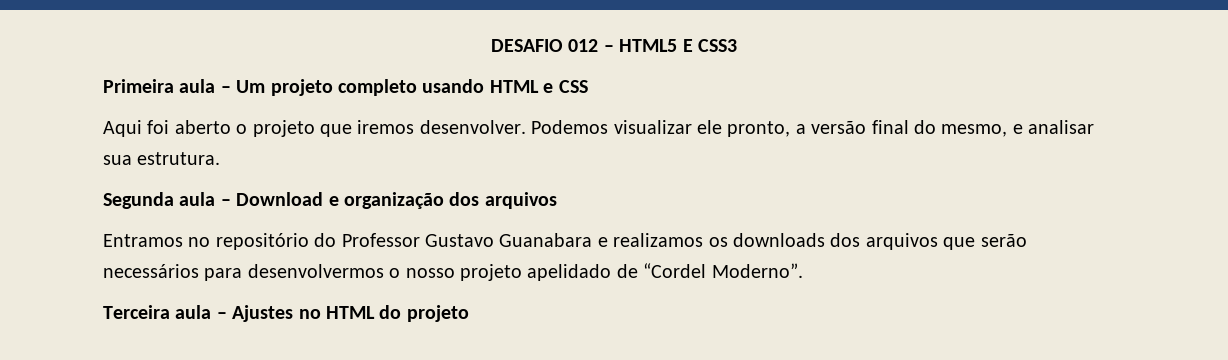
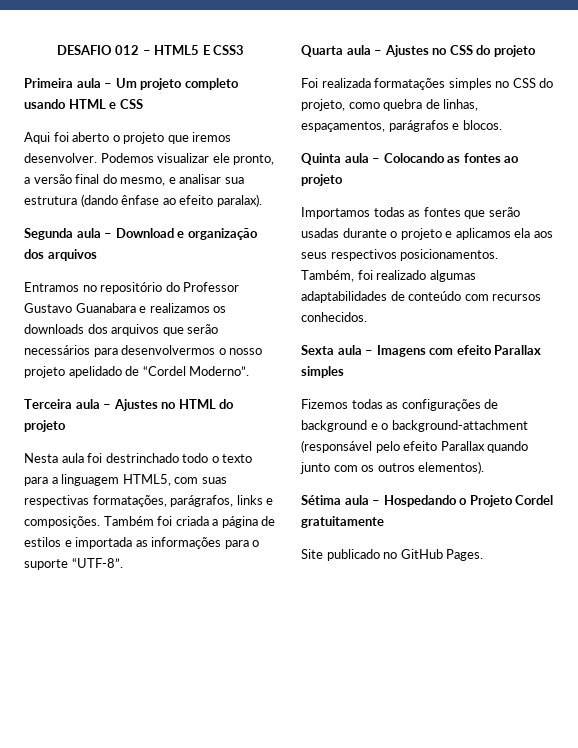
[137,152,221,165] estrutura. -> [24,194,262,207] estrutura (dando ênfase ao efeito paralax).
(469, 313) none -> [24,453,253,463] [24,474,227,486] [24,495,274,507] [24,516,276,528] [24,537,260,549] [24,558,123,570] [301,45,536,57] [301,78,554,90] [301,99,479,111] [301,120,502,132] [301,153,520,165] [301,174,343,186] [301,207,520,219] [301,228,553,240] [301,249,499,261] [301,270,476,282] [301,291,542,303] [301,312,367,322] [301,345,542,357] [301,366,344,378] [301,399,499,411] [301,420,528,432] [301,440,529,453] [300,461,485,474] [301,495,554,507] [301,516,384,528] [301,549,484,561] // Nesta aula foi destrinchado todo o texto para a linguagem HTML5, com suas respectivas formatações, parágrafos, links e composições. Também foi criada a página de estilos e importada as informações para o suporte “UTF-8”. // Quarta aula – Ajustes no CSS do projeto // Foi realizada formatações simples no CSS do projeto, como quebra de linhas, espaçamentos, parágrafos e blocos. // Quinta aula – Colocando as fontes ao projeto // Importamos todas as fontes que serão usadas durante o projeto e aplicamos ela aos seus respectivos posicionamentos. Também, foi realizado algumas adaptabilidades de conteúdo com recursos conhecidos. // Sexta aula – Imagens com efeito Parallax simples // Fizemos todas as configurações de background e o background-attachment (responsável pelo efeito Parallax quando junto com os outros elementos). // Sétima aula – Hospedando o Projeto Cordel gratuitamente // Site publicado no GitHub Pages.

